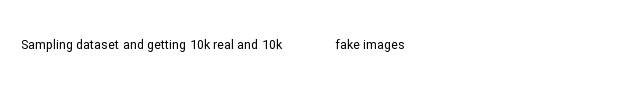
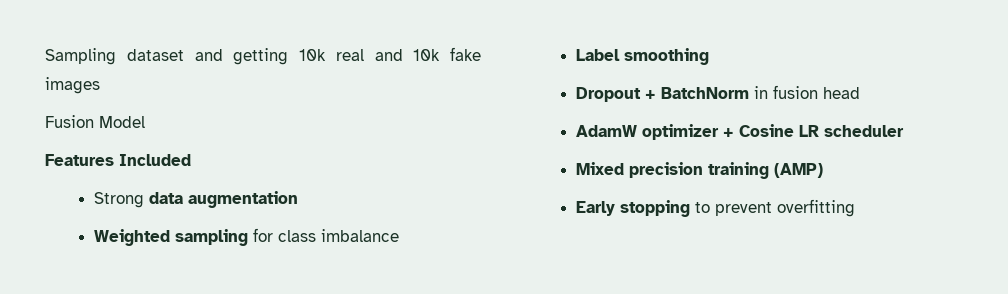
(406, 46) none -> [45,115,145,128] [45,154,191,166] [94,191,299,208] [94,228,400,246] [576,48,710,65] [576,85,861,102] [576,124,905,140] [576,162,824,179] [576,199,856,217] // Fusion Model // Features Included // Strong data augmentation // Weighted sampling for class imbalance // Label smoothing // Dropout + BatchNorm in fusion head // AdamW optimizer + Cosine LR scheduler // Mixed precision training (AMP) // Early stopping to prevent overfitting

